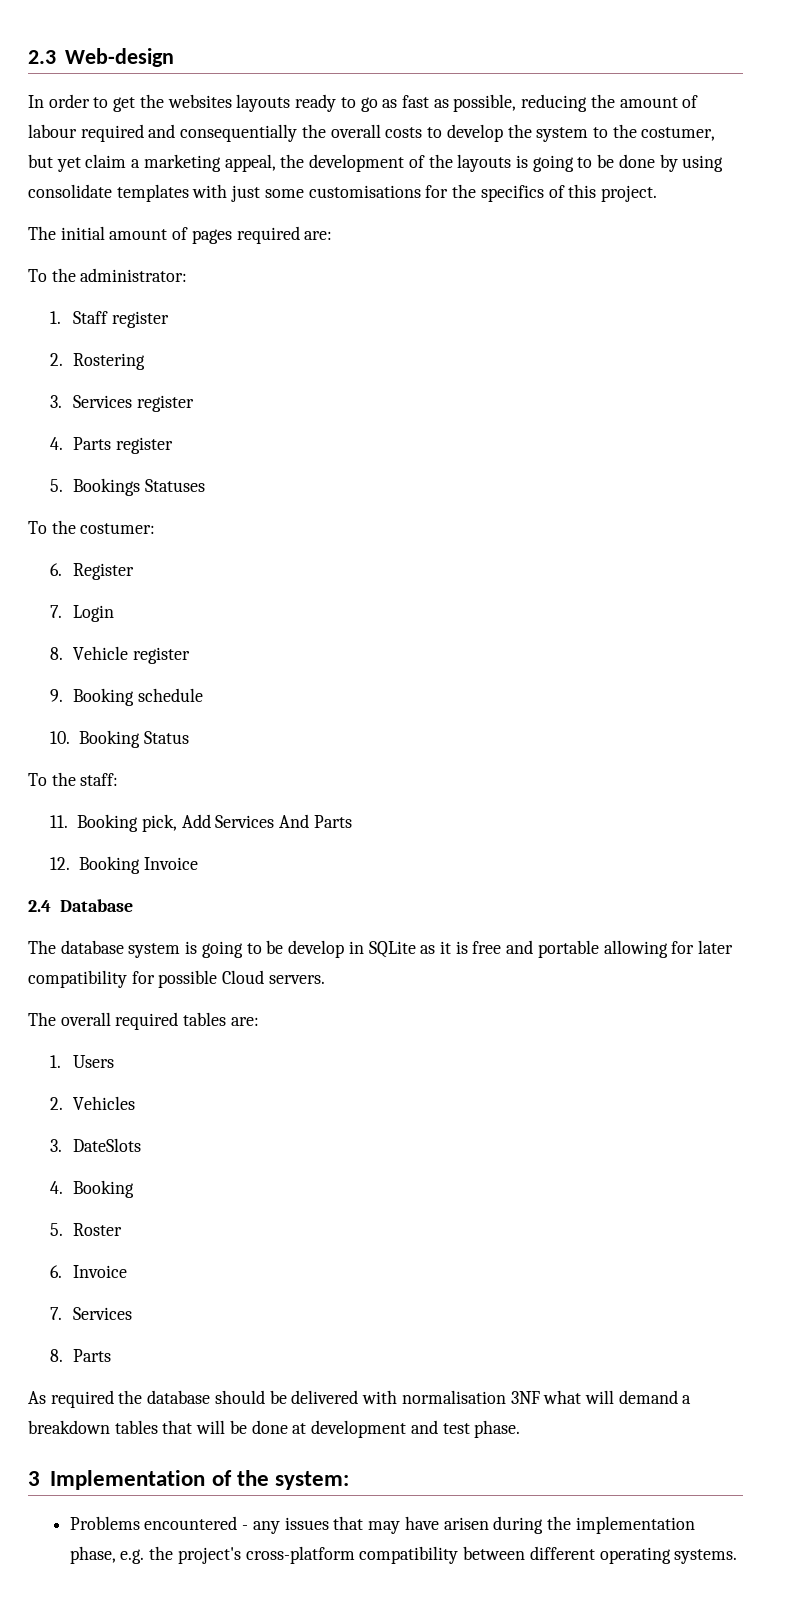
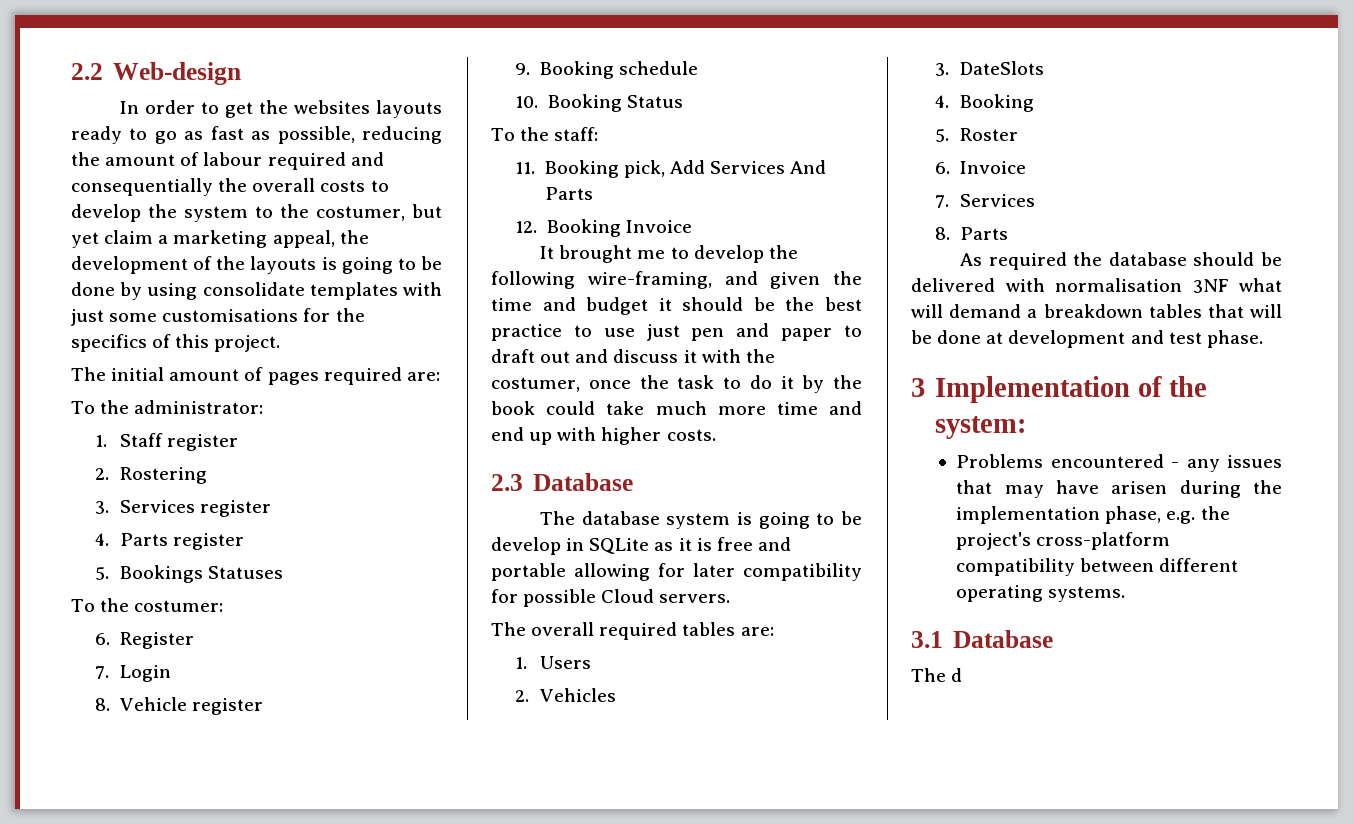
[28,50,56,64] 2.3 -> [71,63,103,80] 2.2
[28,900,51,912] 2.4 -> [540,245,798,263] [491,271,862,289] [491,297,862,315] [491,323,862,341] [491,349,775,363] [491,375,862,393] [491,401,862,415] [491,427,716,445] [491,474,523,491] It brought me to develop the following wire-framing, and given the time and budget it should be the best practice to use just pen and paper to draft out and discuss it with the costumer, once the task to do it by the book could take much more time and end up with higher costs. // 2.3
(738, 1556) none -> [911,630,1053,648] [911,668,963,682] // 3.1 Database // The d

